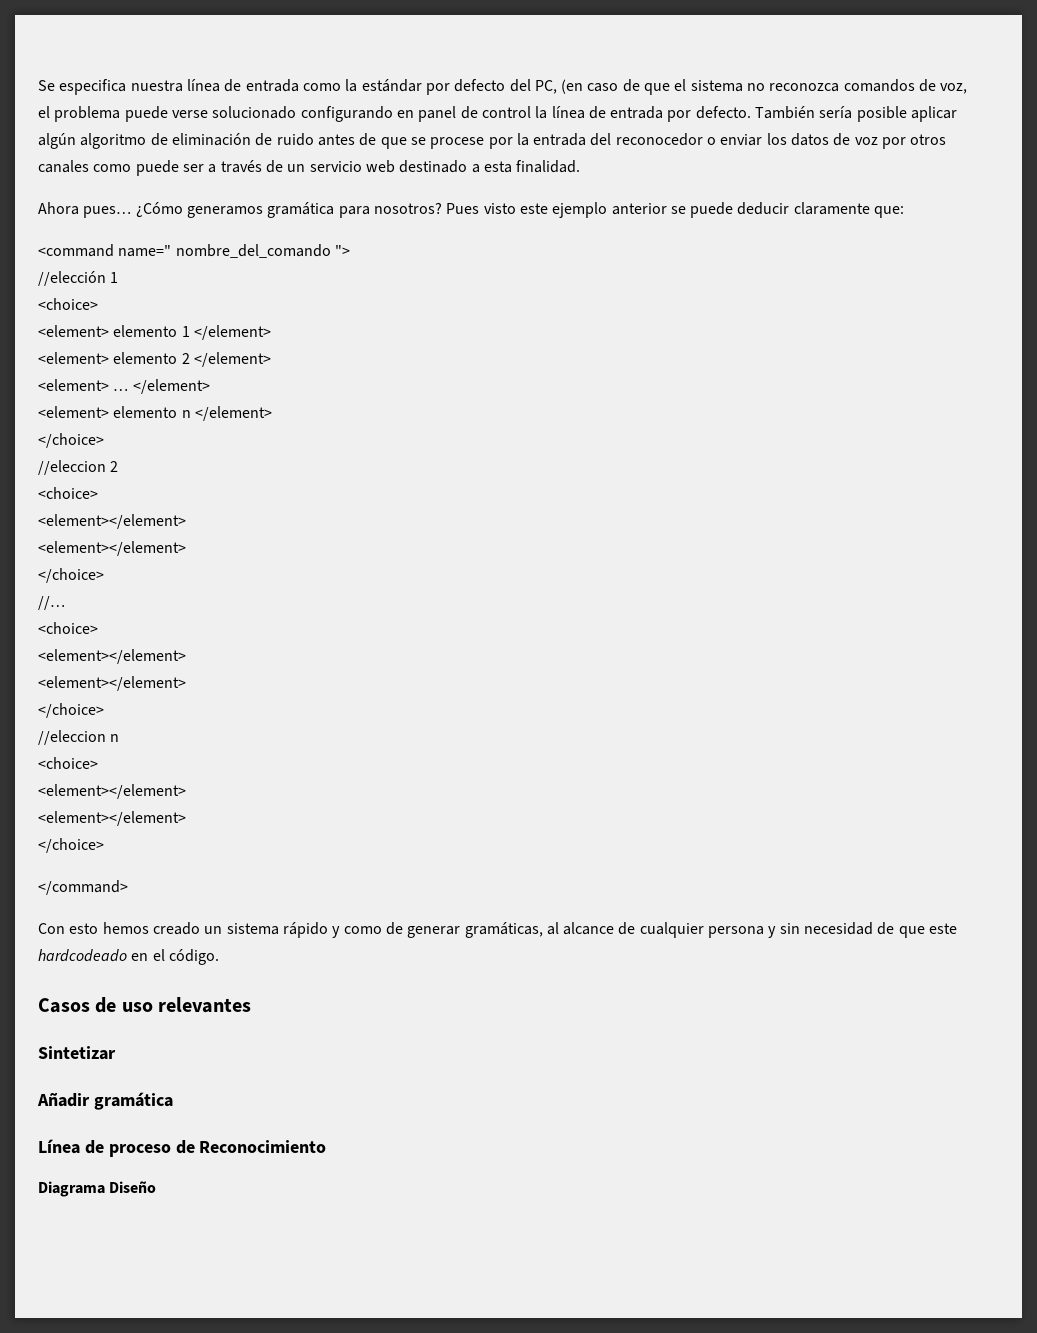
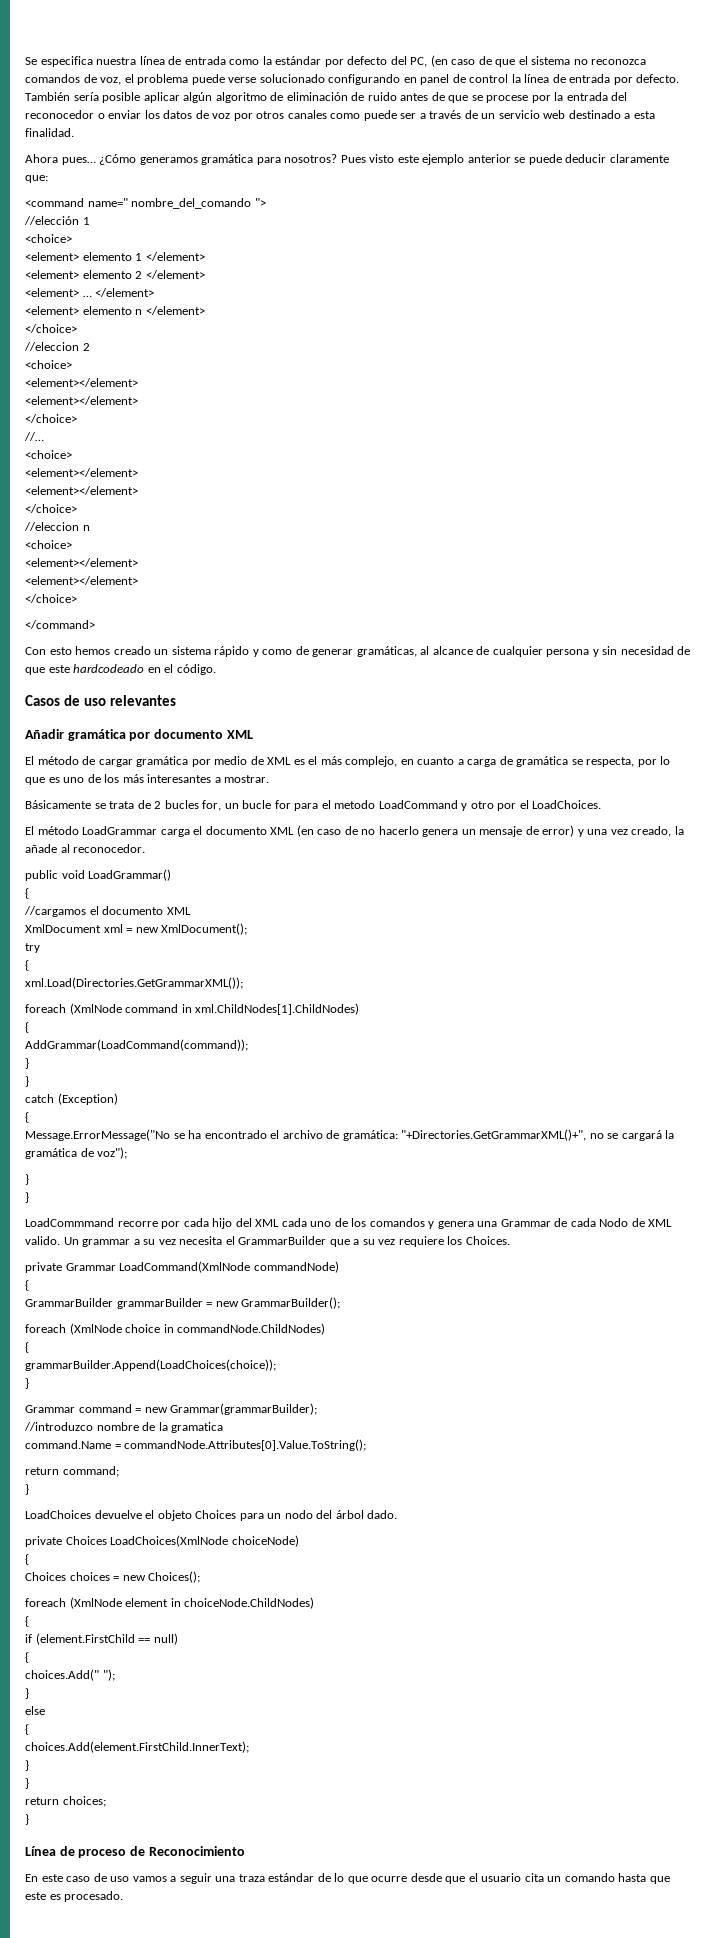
[38,1046,116,1060] // Sintetizar -> (176, 700) none
(173, 1101) none -> [129,729,253,741] [25,756,671,767] [25,774,270,785] [25,800,602,811] [25,825,684,837] [25,844,146,853] [25,869,172,881] [25,888,29,899] [24,906,191,917] [25,923,248,935] [25,943,40,953] [25,960,29,971] [25,977,243,989] [25,1003,360,1015] [25,1022,29,1033] [25,1039,248,1051] [25,1058,29,1069] [25,1076,29,1087] [25,1093,118,1105] [25,1112,29,1123] [25,1129,675,1141] [25,1147,128,1159] [25,1174,29,1185] [25,1192,29,1203] [25,1218,673,1229] [25,1236,510,1247] [25,1261,339,1273] [25,1280,29,1291] [25,1297,341,1309] [25,1323,326,1335] [25,1342,29,1353] [25,1359,276,1371] [25,1378,29,1389] [25,1403,318,1415] [24,1422,224,1433] [25,1439,367,1451] [25,1466,119,1477] [25,1484,29,1495] [25,1510,398,1521] [25,1535,299,1547] [25,1554,29,1565] [25,1571,201,1583] [25,1597,315,1609] [25,1616,29,1627] [25,1633,178,1645] [25,1652,29,1663] [25,1669,115,1681] [25,1688,29,1699] [25,1706,45,1715] [25,1724,29,1735] [25,1741,249,1753] [25,1760,29,1771] [25,1778,29,1789] [25,1796,106,1807] [25,1814,29,1825] por documento XML // El método de cargar gramática por medio de XML es el más complejo, en cuanto a carga de gramática se respecta, por lo que es uno de los más interesantes a mostrar. // Básicamente se trata de 2 bucles for, un bucle for para el metodo LoadCommand y otro por el LoadChoices. // El método LoadGrammar carga el documento XML (en caso de no hacerlo genera un mensaje de error) y una vez creado, la añade al reconocedor. // public void LoadGrammar() // { // //cargamos el documento XML // XmlDocument xml = new XmlDocument(); // try // { // xml.Load(Directories.GetGrammarXML()); // foreach (XmlNode command in xml.ChildNodes[1].ChildNodes) // { // AddGrammar(LoadCommand(command)); // } // } // catch (Exception) // { // Message.ErrorMessage("No se ha encontrado el archivo de gramática: "+Directories.GetGrammarXML()+", no se cargará la gramática de voz"); // } // } // LoadCommmand recorre por cada hijo del XML cada uno de los comandos y genera una Grammar de cada Nodo de XML valido. Un grammar a su vez necesita el GrammarBuilder que a su vez requiere los Choices. // private Grammar LoadCommand(XmlNode commandNode) // { // GrammarBuilder grammarBuilder = new GrammarBuilder(); // foreach (XmlNode choice in commandNode.ChildNodes) // { // grammarBuilder.Append(LoadChoices(choice)); // } // Grammar command = new Grammar(grammarBuilder); // //introduzco nombre de la gramatica // command.Name = commandNode.Attributes[0].Value.ToString(); // return command; // } // LoadChoices devuelve el objeto Choices para un nodo del árbol dado. // private Choices LoadChoices(XmlNode choiceNode) // { // Choices choices = new Choices(); // foreach (XmlNode element in choiceNode.ChildNodes) // { // if (element.FirstChild == null) // { // choices.Add(" "); // } // else // { // choices.Add(element.FirstChild.InnerText); // } // } // return choices; // }
[38,1181,157,1197] Diagrama Diseño -> [25,1873,670,1884] [25,1891,124,1902] En este caso de uso vamos a seguir una traza estándar de lo que ocurre desde que el usuario cita un comando hasta que este es procesado.

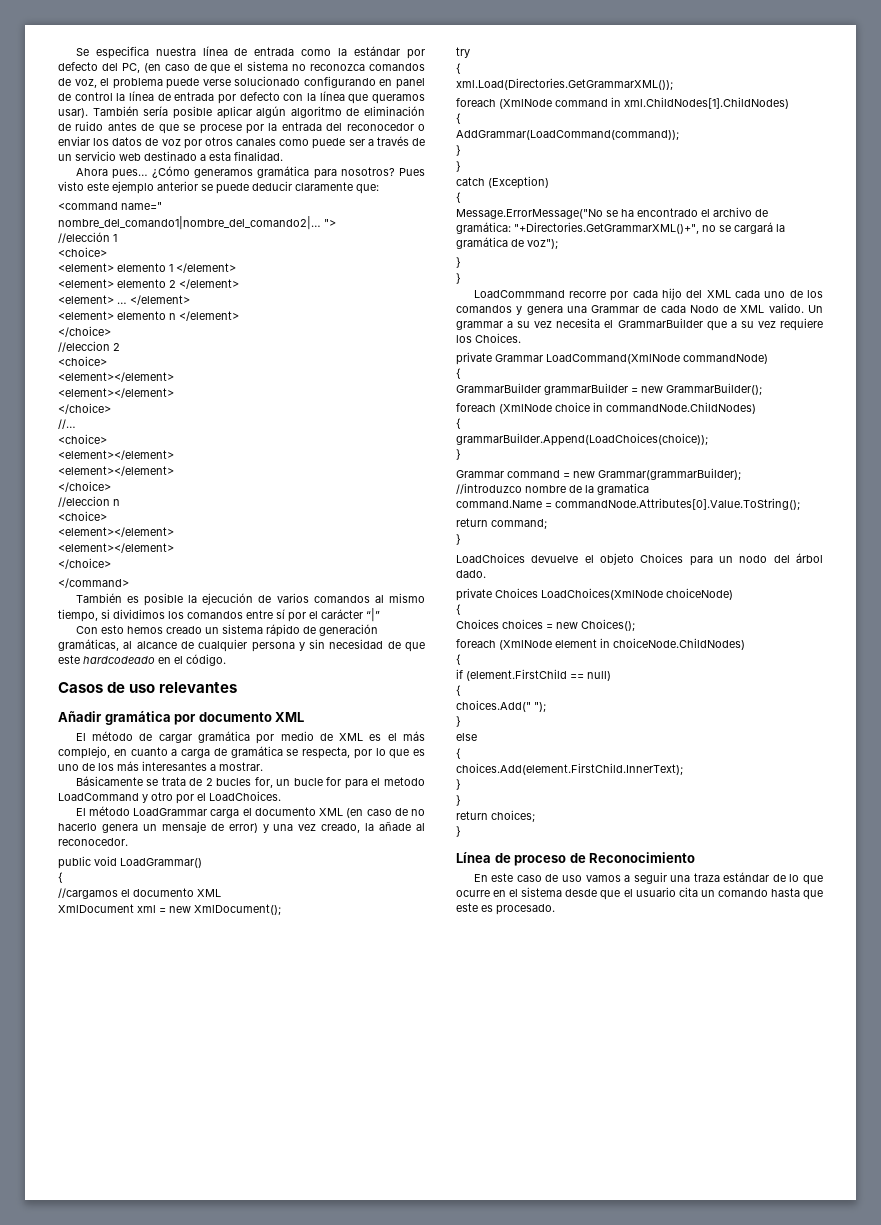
[636,74,680,83] defecto. -> [239,91,426,104] [58,108,88,118] defecto con la línea que queramos usar).
[131,198,252,209] nombre_del_comando -> [58,216,321,230] nombre_del_comando1|nombre_del_comando2|…
(95, 624) none -> [75,593,425,606] [58,608,380,622] // También es posible la ejecución de varios comandos al mismo tiempo, si dividimos los comandos entre sí por el carácter “|”
[252,646,354,657] y como de generar -> [302,624,378,636] de generación
(408, 1879) none -> [493,887,563,897] en el sistema

